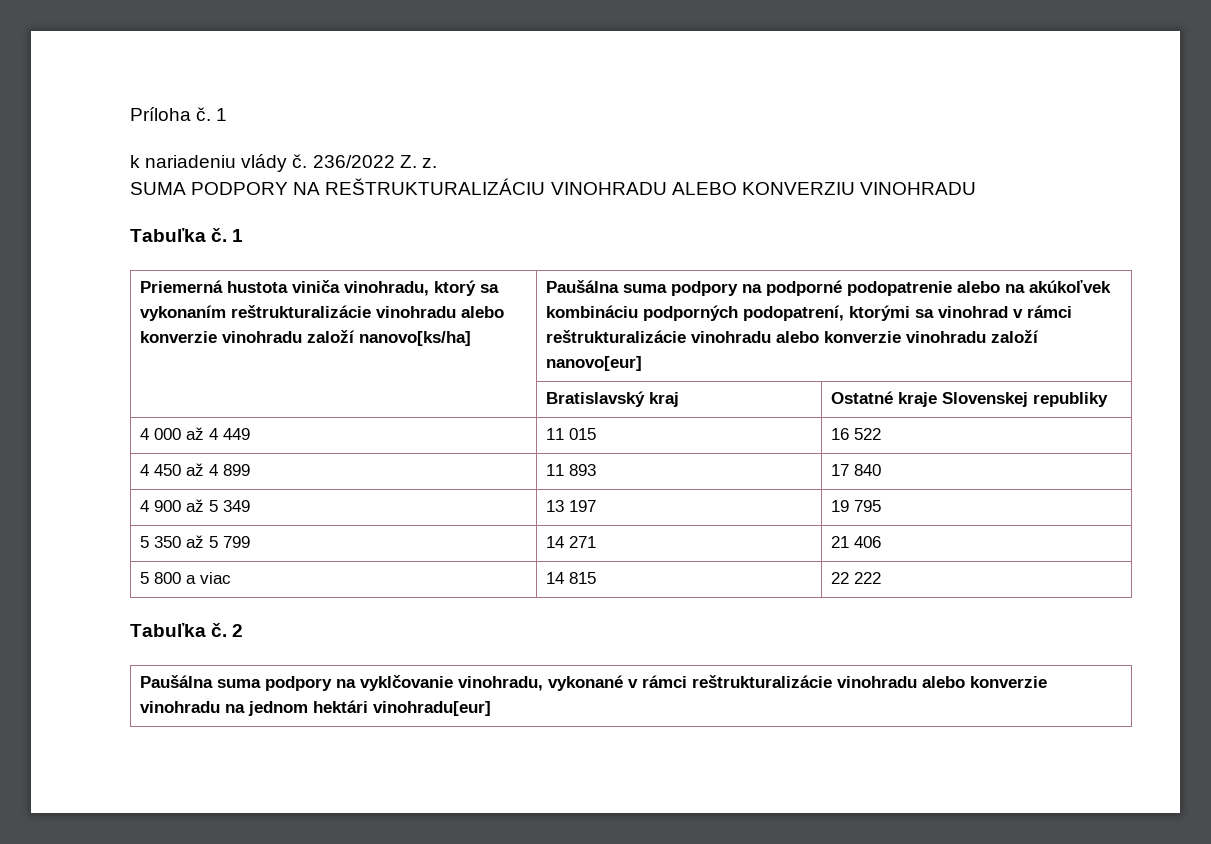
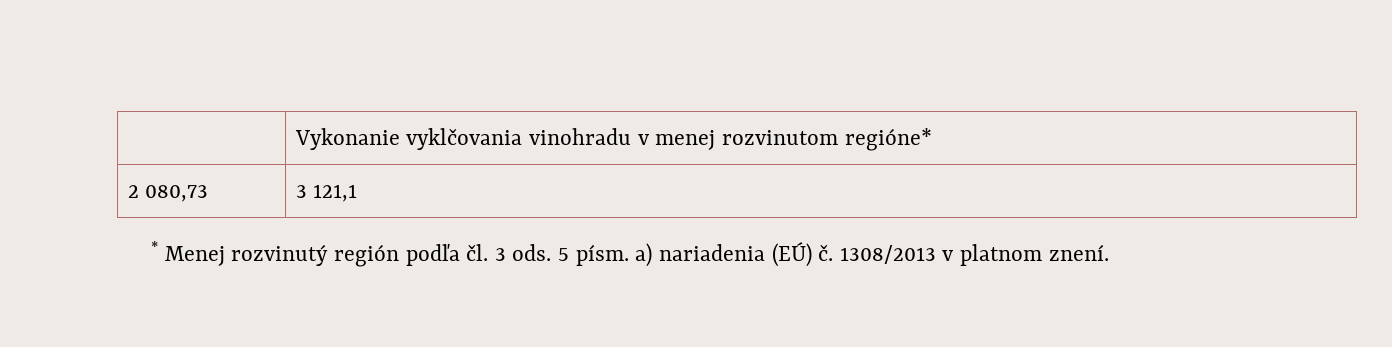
[130,107,228,121] [130,154,437,172] [130,178,976,195] [130,228,244,242] [140,280,500,296] [140,305,505,321] [140,330,472,346] [546,280,1112,296] [546,305,1073,321] [546,330,1040,343] [546,356,643,371] [546,391,680,407] [831,391,1109,407] [140,427,251,440] [546,428,597,440] [831,428,882,440] [140,463,251,476] [546,464,597,476] [831,464,882,476] [140,499,251,512] [546,500,597,512] [831,500,882,512] [140,535,251,548] [546,536,597,548] [831,536,882,548] [140,572,232,584] [546,572,597,584] [831,572,882,584] [130,623,244,637] [140,675,1048,691] [140,700,492,716] Príloha č. 1 // k nariadeniu vlády č. 236/2022 Z. z. // SUMA PODPORY NA REŠTRUKTURALIZÁCIU VINOHRADU ALEBO KONVERZIU VINOHRADU // Tabuľka č. 1 // Priemerná hustota viniča vinohradu, ktorý sa vykonaním reštrukturalizácie vinohradu alebo konverzie vinohradu založí nanovo[ks/ha] | Paušálna suma podpory na podporné podopatrenie alebo na akúkoľvek kombináciu podporných podopatrení, ktorými sa vinohrad v rámci reštrukturalizácie vinohradu alebo konverzie vinohradu založí nanovo[eur] // | Bratislavský kraj | Ostatné kraje Slovenskej republiky // 4 000 až 4 449 | 11 015 | 16 522 // 4 450 až 4 899 | 11 893 | 17 840 // 4 900 až 5 349 | 13 197 | 19 795 // 5 350 až 5 799 | 14 271 | 21 406 // 5 800 a viac | 14 815 | 22 222 // Tabuľka č. 2 // Paušálna suma podpory na vyklčovanie vinohradu, vykonané v rámci reštrukturalizácie vinohradu alebo konverzie vinohradu na jednom hektári vinohradu[eur] -> [294,128,932,151] [127,185,209,202] [295,184,358,202] [151,241,1109,267] | Vykonanie vyklčovania vinohradu v menej rozvinutom regióne* // 2 080,73 | 3 121,1 // * Menej rozvinutý región podľa čl. 3 ods. 5 písm. a) nariadenia (EÚ) č. 1308/2013 v platnom znení.

